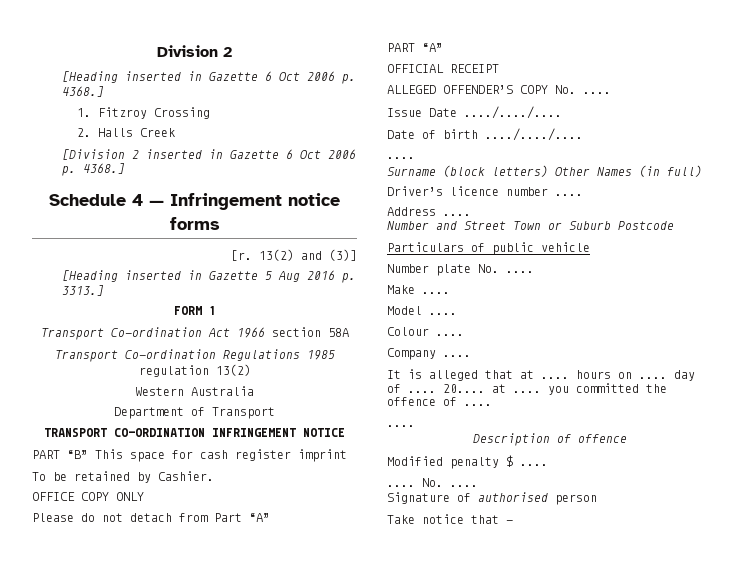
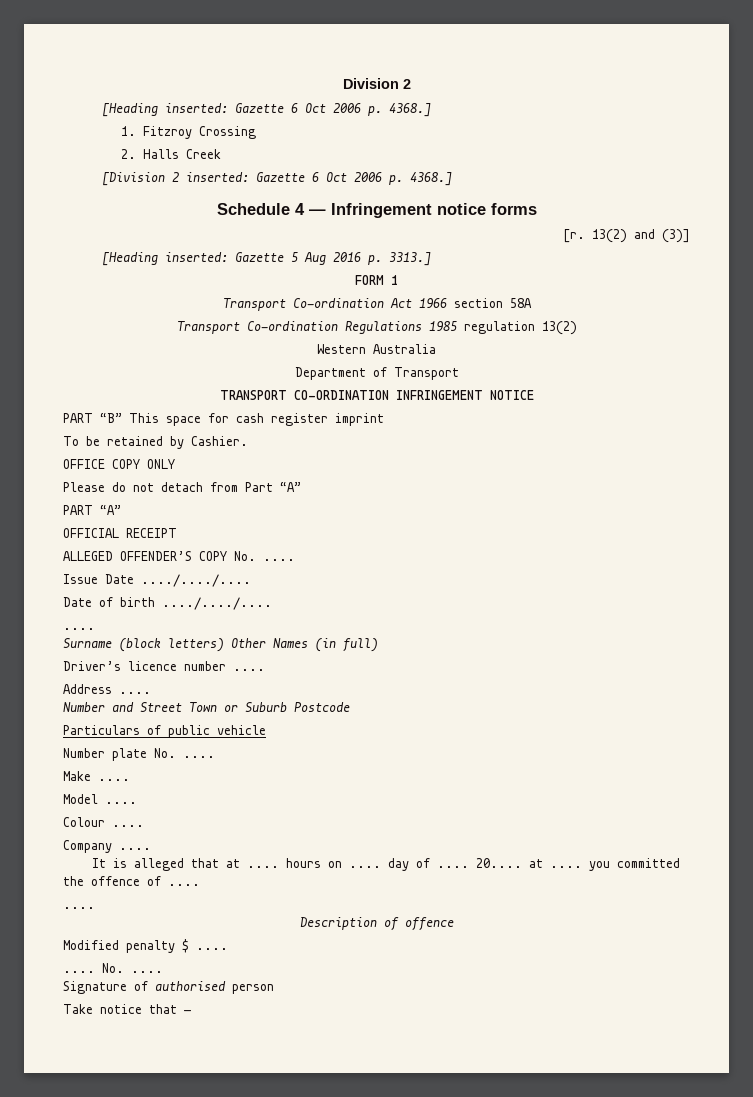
[125,71,203,81] inserted in -> [164,103,228,113] inserted:
[146,149,224,159] inserted in -> [185,172,249,182] inserted:
[125,270,203,280] inserted in -> [164,252,228,262] inserted:

